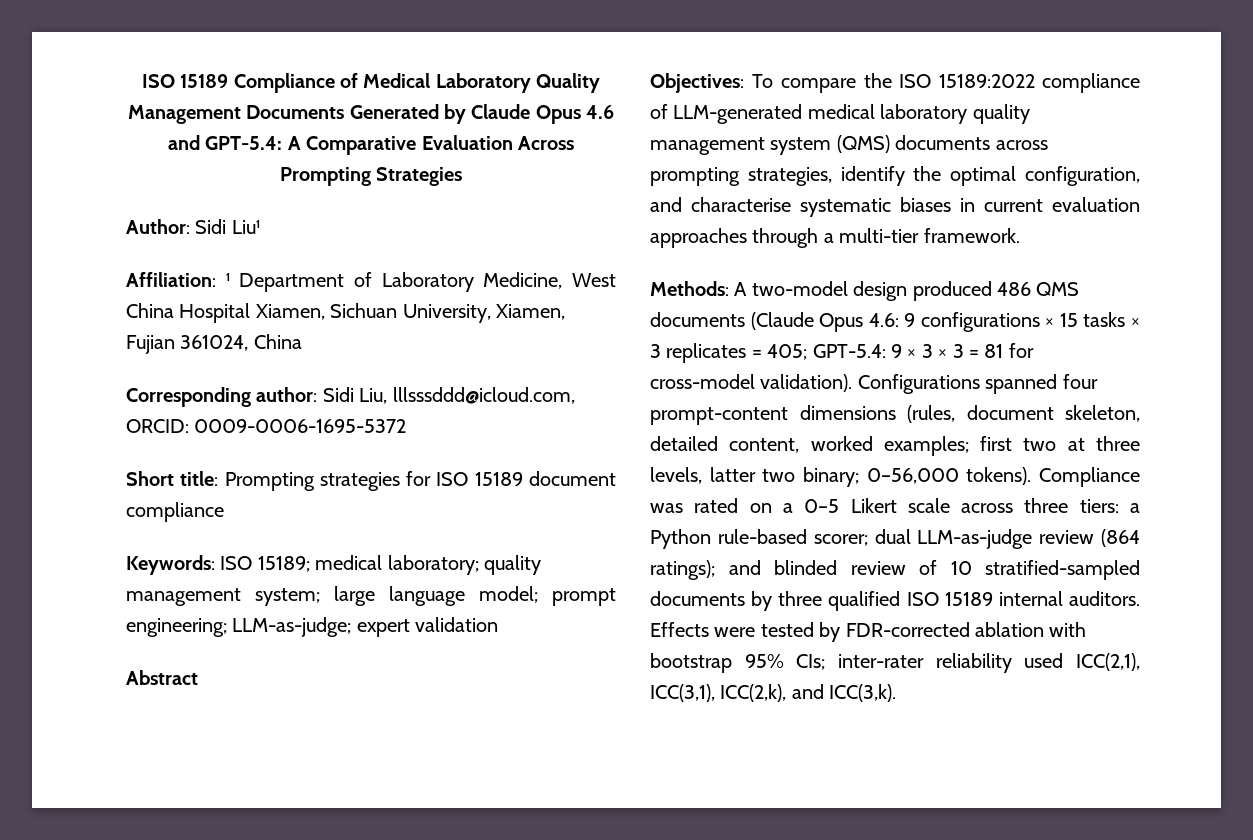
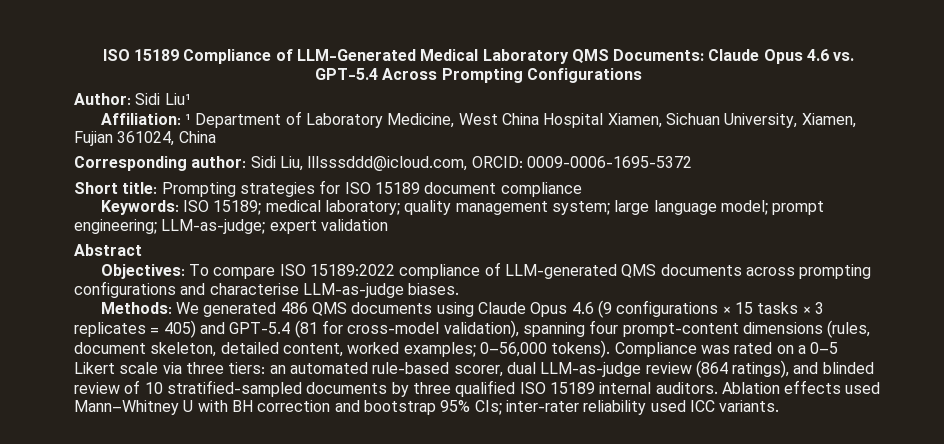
(358, 80) none -> [296,49,416,61] LLM-Generated
[536,73,601,93] [127,104,615,124] [168,135,513,155] Quality Management Documents Generated by Claude Opus 4.6 and GPT-5.4: A Comparative Evaluation -> [571,49,855,64] [315,68,379,80] QMS Documents: Claude Opus 4.6 vs. GPT-5.4
[376,167,463,186] Strategies -> [526,68,642,83] Configurations
[863,73,892,88] the -> (276, 273) none
[807,104,1030,124] [650,135,1048,155] [650,166,1140,186] [650,197,1140,217] [650,228,1020,248] [650,281,1080,301] [650,312,916,332] medical laboratory quality management system (QMS) documents across prompting strategies, identify the optimal configuration, and characterise systematic biases in current evaluation approaches through a multi-tier framework. // Methods: A two-model design produced 486 QMS documents (Claude Opus 4.6: 9 -> [621,264,872,279] [74,281,460,298] [100,300,613,318] QMS documents across prompting configurations and characterise LLM-as-judge biases. // Methods: We generated 486 QMS documents using Claude Opus 4.6 (9
[767,343,1034,360] [650,374,1058,394] 405; GPT-5.4: 9 × 3 × 3 = 81 for cross-model validation). Configurations spanned -> [163,320,585,338] 405) and GPT-5.4 (81 for cross-model validation), spanning
[980,436,1140,451] [650,467,859,487] first two at three levels, latter two binary; -> (476, 349) none
[961,503,1014,513] across -> [162,362,182,374] via
[1130,503,1140,513] [650,529,868,549] a Python rule-based scorer; -> [269,362,503,377] an automated rule-based scorer,
[650,560,715,580] ratings); -> [732,360,790,378] ratings),
[650,622,1087,642] Effects were tested by FDR-corrected ablation with -> [721,380,881,394] [74,400,360,415] Ablation effects used Mann–Whitney U with BH correction and
[1076,653,1140,671] [650,684,897,702] ICC(2,1), ICC(3,1), ICC(2,k), and ICC(3,k). -> [689,400,780,412] ICC variants.

